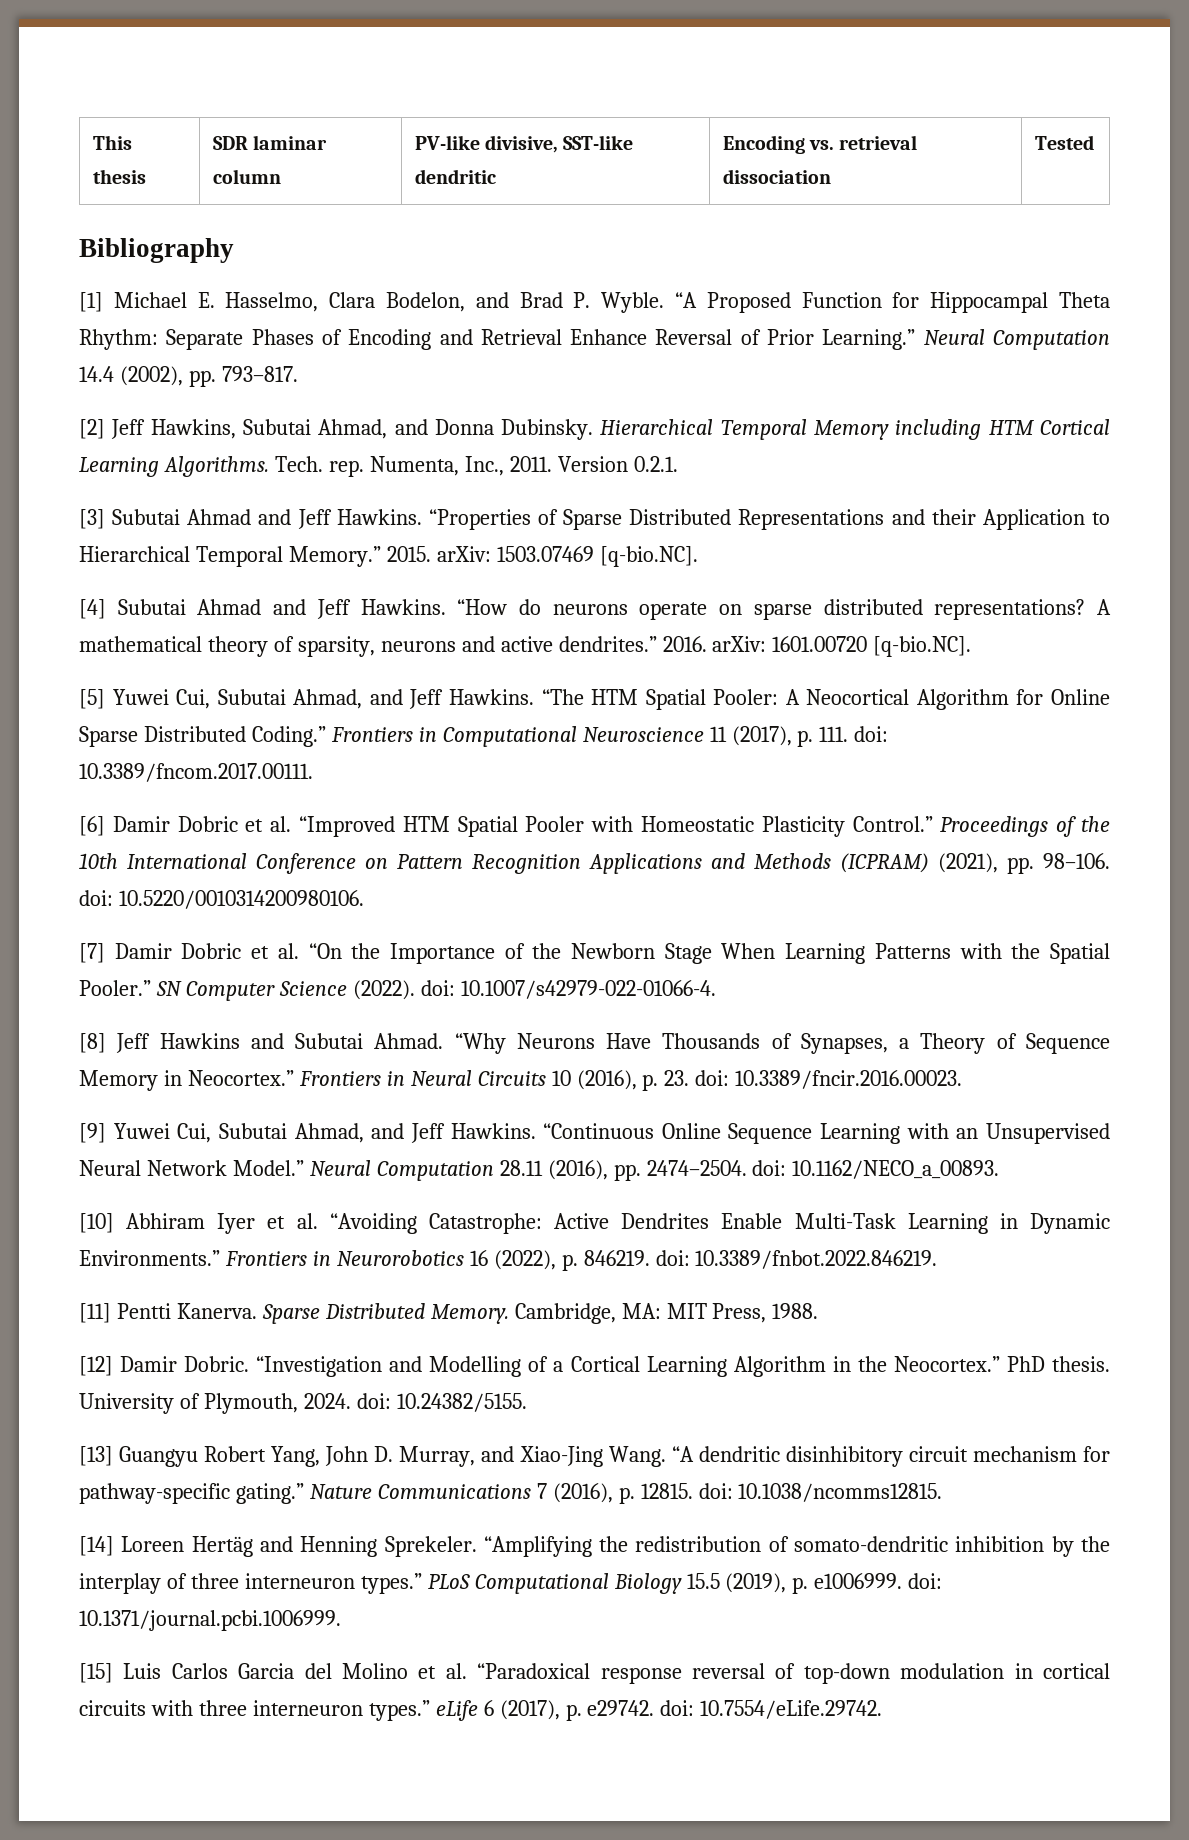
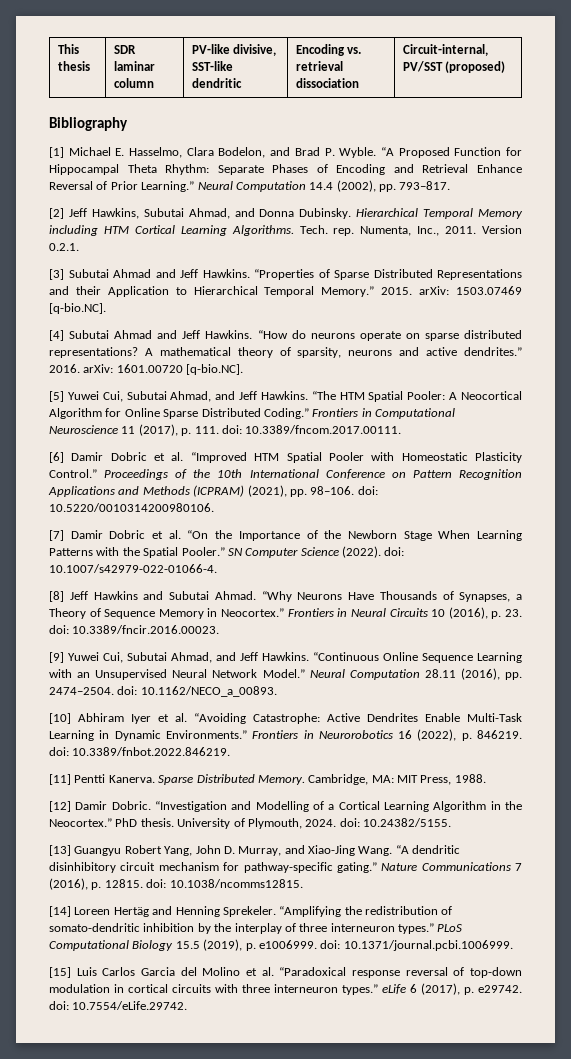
[1034,135,1094,150] Tested -> [403,44,489,56] [403,61,506,73] Circuit-internal, PV/SST (proposed)

